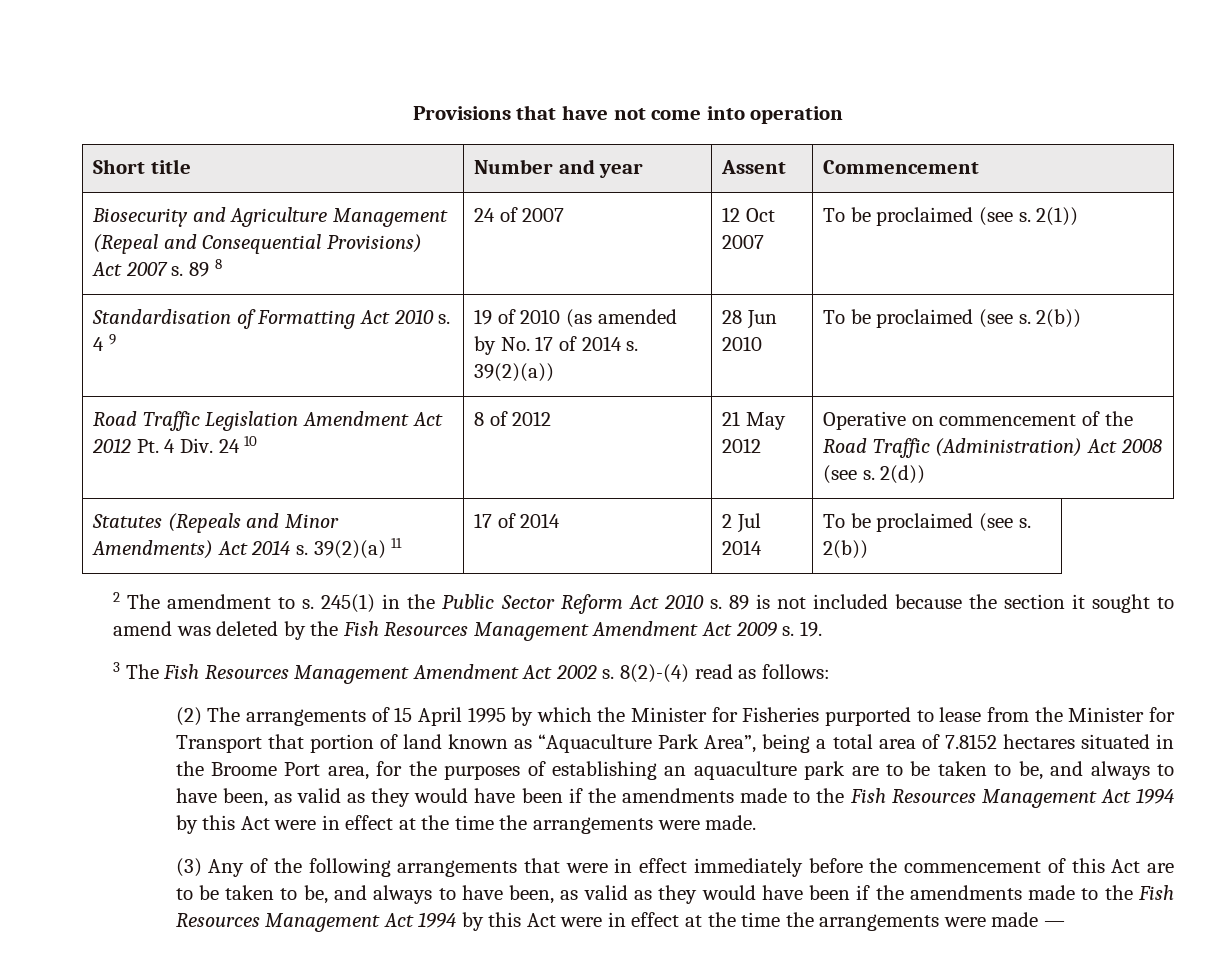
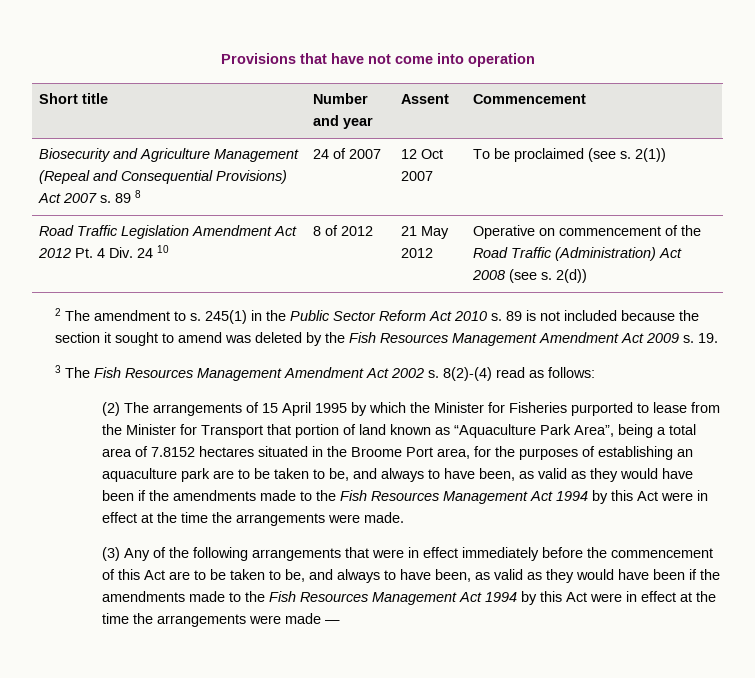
[92,309,451,329] [93,334,116,351] [474,309,677,328] [474,336,639,355] [474,363,555,382] [722,310,777,329] [722,336,763,351] [823,309,1082,328] // Standardisation of Formatting Act 2010 s. 4 9 | 19 of 2010 (as amended by No. 17 of 2014 s. 39(2)(a)) | 28 Jun 2010 | To be proclaimed (see s. 2(b)) -> (666, 155) none
[92,513,340,533] [92,538,403,559] [474,513,561,528] [722,513,761,533] [722,540,763,555] [823,513,1031,532] [823,540,869,559] // Statutes (Repeals and Minor Amendments) Act 2014 s. 39(2)(a) 11 | 17 of 2014 | 2 Jul 2014 | To be proclaimed (see s. 2(b)) -> (587, 276) none

